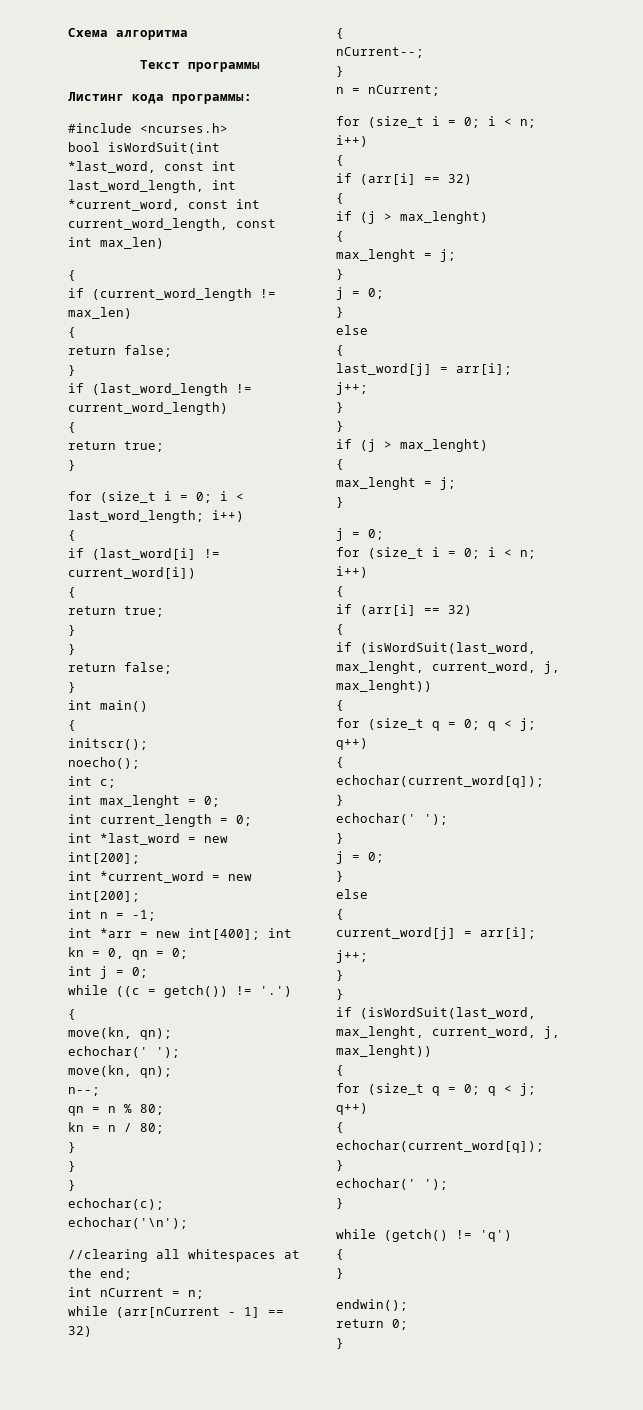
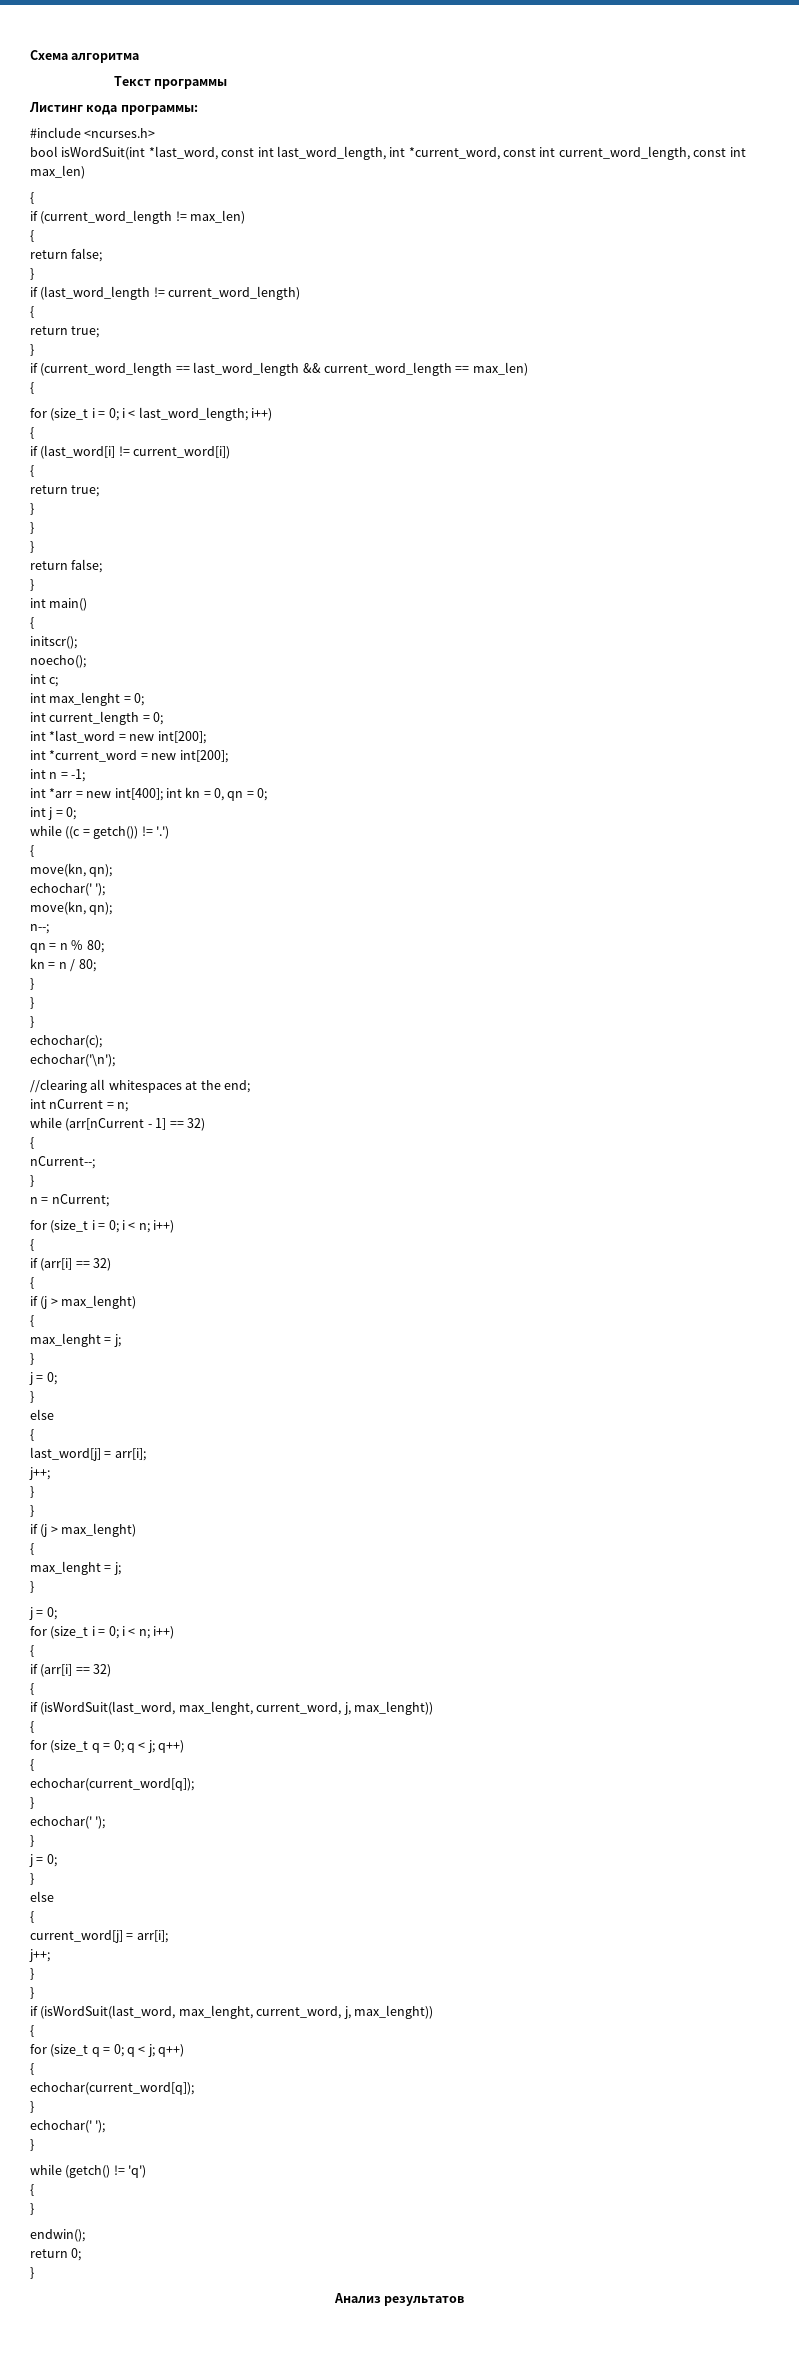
(76, 465) none -> [30,362,528,376] [30,382,34,394] // if (current_word_length == last_word_length && current_word_length == max_len) // {
(76, 649) none -> [30,541,34,553] // }
(344, 1343) none -> [333,2293,465,2306] // Анализ результатов

